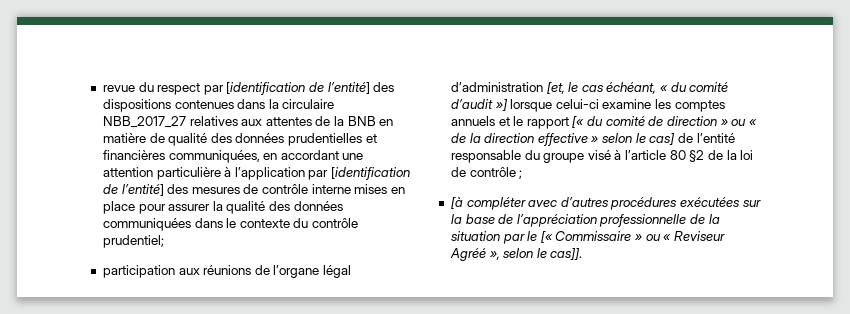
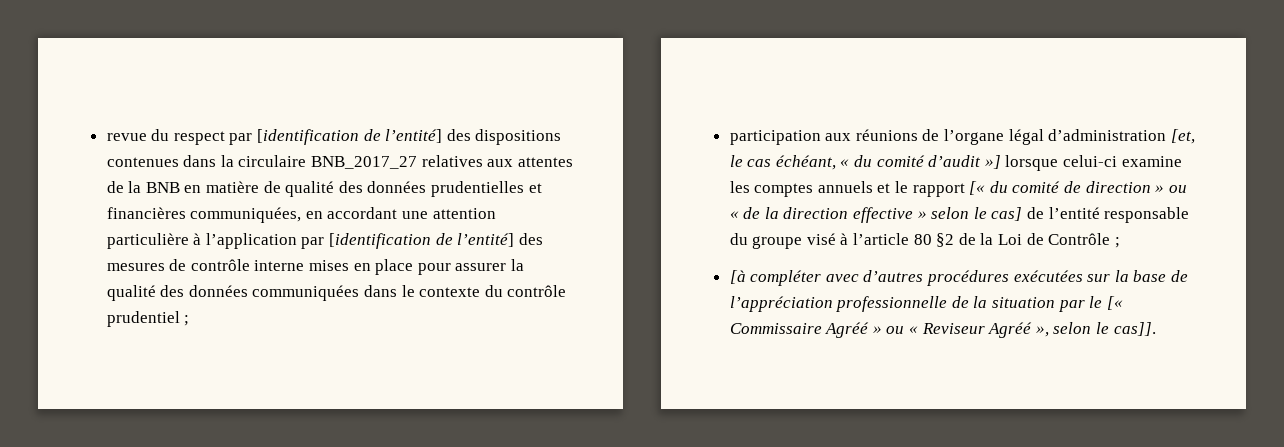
[102,116,186,128] NBB_2017_27 -> [311,156,418,169] BNB_2017_27
[102,235,164,248] prudentiel; -> [106,311,190,327] prudentiel ;
[740,150,754,160] [450,167,516,177] loi de contrôle -> [998,233,1111,245] Loi de Contrôle
(632, 236) none -> [825,322,870,338] Agréé

